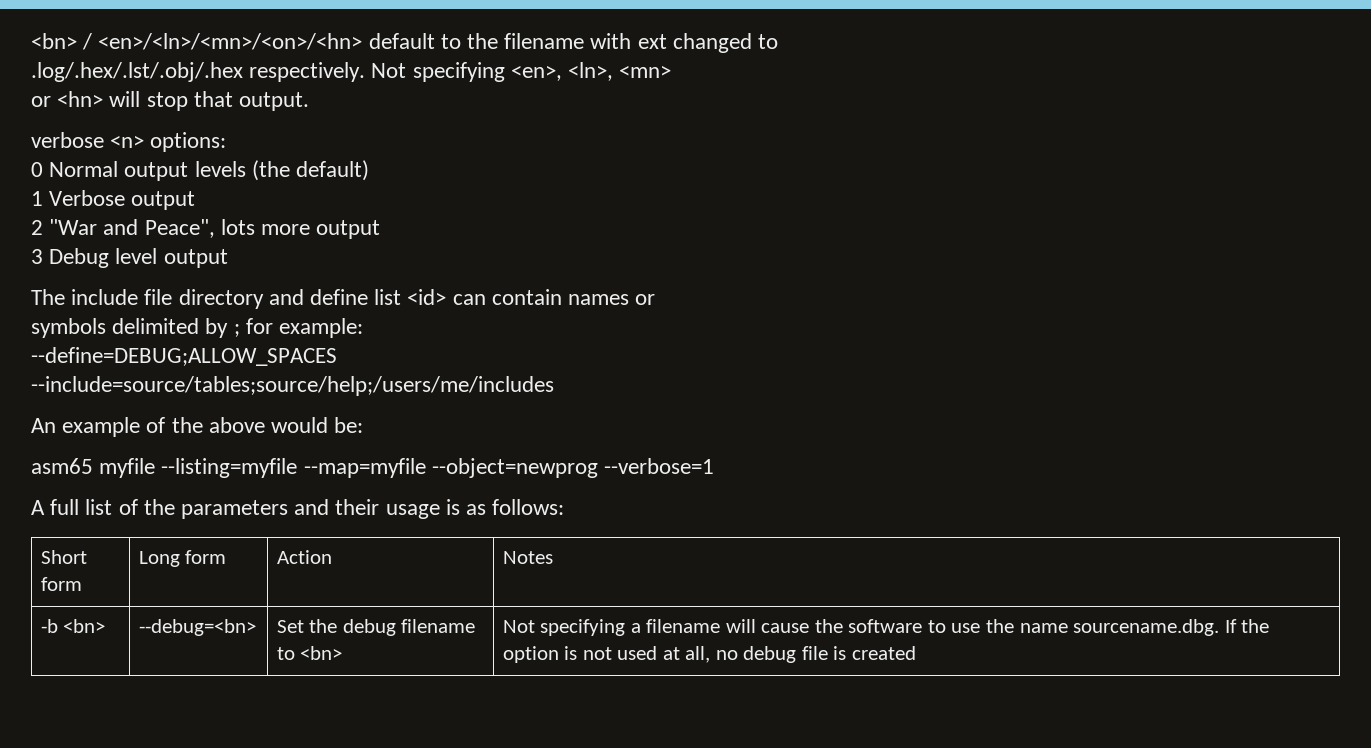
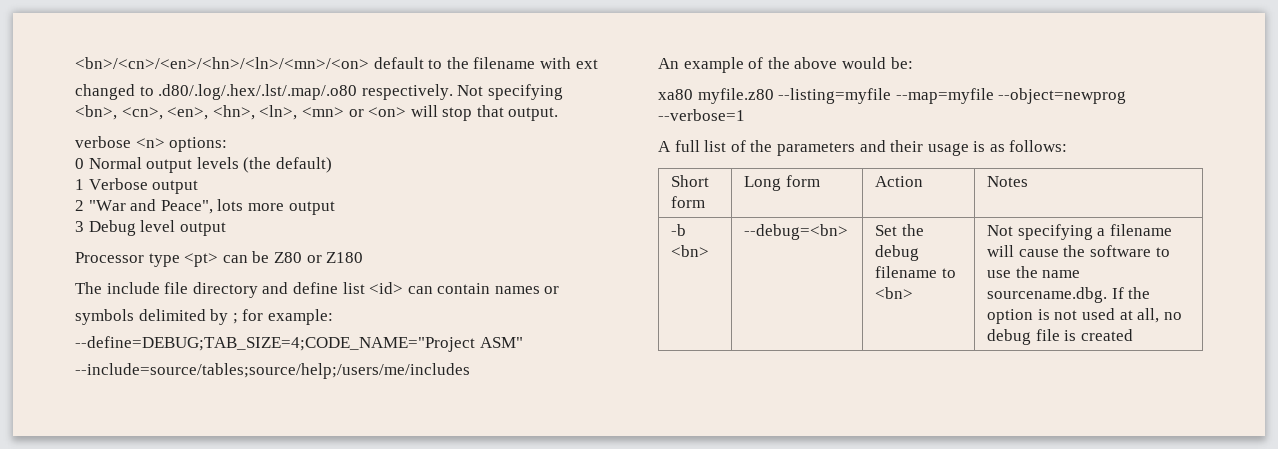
[31,33,363,50] <bn> / <en>/<ln>/<mn>/<on>/<hn> -> [75,57,369,69] <bn>/<cn>/<en>/<hn>/<ln>/<mn>/<on>
(667, 41) none -> (598, 64) //
[31,62,243,82] // .log/.hex/.lst/.obj/.hex -> [158,84,358,100] .d80/.log/.hex/.lst/.map/.o80
[510,65,562,81] <en>, -> [75,105,255,120] // <bn>, <cn>, <en>, <hn>,
[31,91,104,107] // or <hn> -> [348,107,407,117] or <on>
(228, 258) none -> [75,251,364,267] // Processor type <pt> can be Z80 or Z180
[31,347,337,366] --define=DEBUG;ALLOW_SPACES -> [75,336,523,352] --define=DEBUG;TAB_SIZE=4;CODE_NAME="Project ASM"
[31,458,156,478] asm65 myfile -> [658,88,774,104] xa80 myfile.z80

